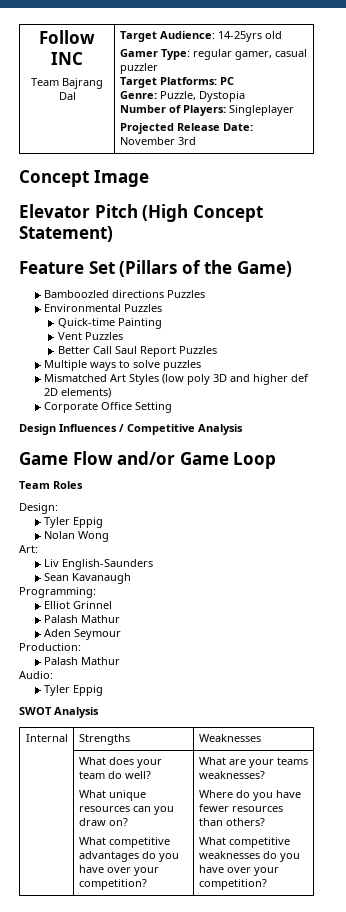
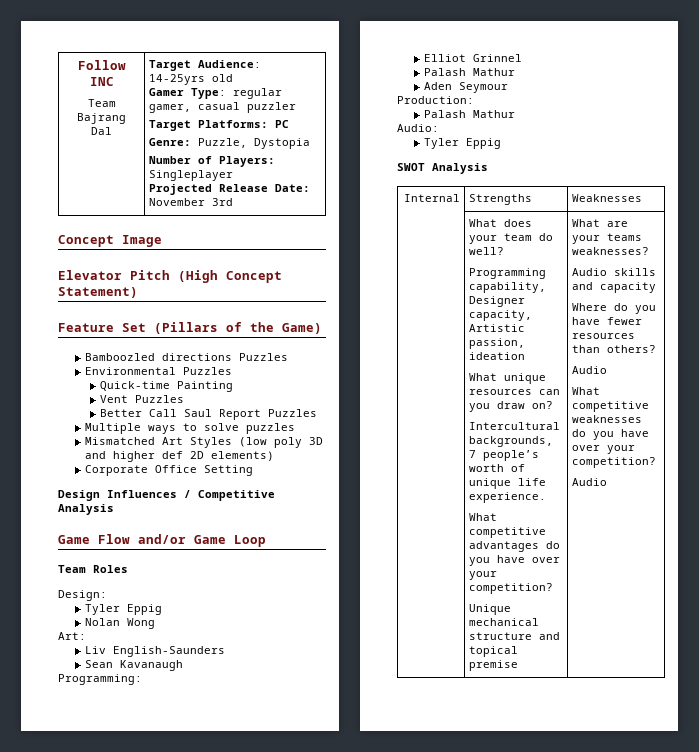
(151, 775) none -> [469,268,547,279] [469,282,547,293] [469,296,526,307] [469,310,533,321] [469,324,526,332] [469,338,526,349] [469,352,526,360] // Programming capability, Designer capacity, Artistic passion, ideation
(128, 822) none -> [469,422,561,430] [469,436,554,447] [469,450,540,461] [469,464,526,472] [469,478,547,489] [469,492,547,503] // Intercultural backgrounds, 7 people’s worth of unique life experience.
(147, 884) none -> [469,604,512,615] [469,618,540,626] [469,632,561,640] [469,646,519,657] [469,660,519,671] // Unique mechanical structure and topical premise
(265, 775) none -> [572,268,657,276] [572,282,657,293] // Audio skills and capacity
(265, 822) none -> [572,366,608,374] // Audio
(267, 884) none -> [572,478,608,486] // Audio

